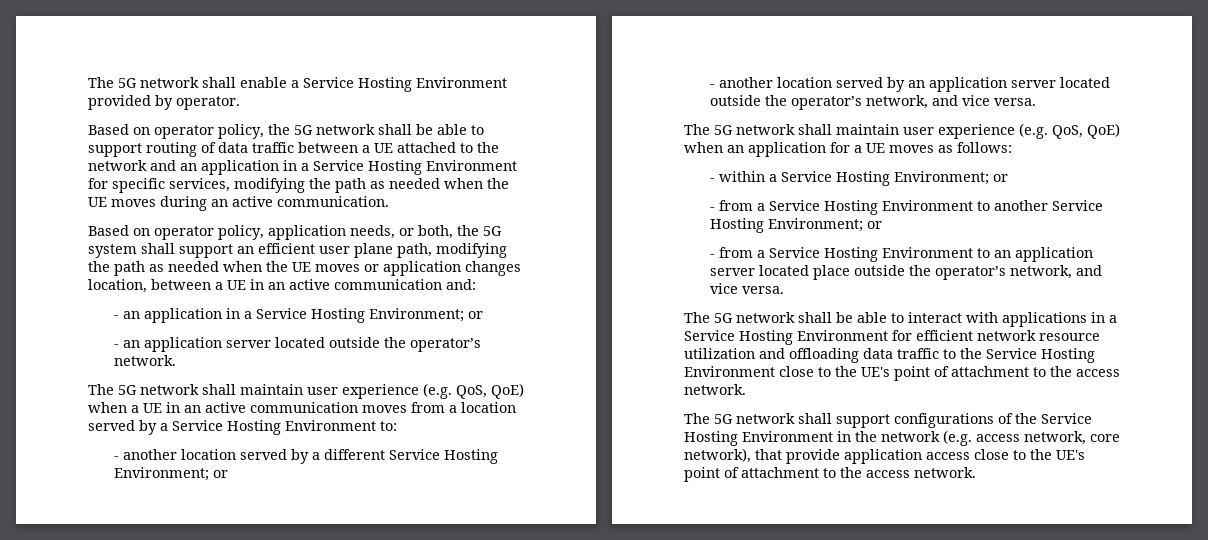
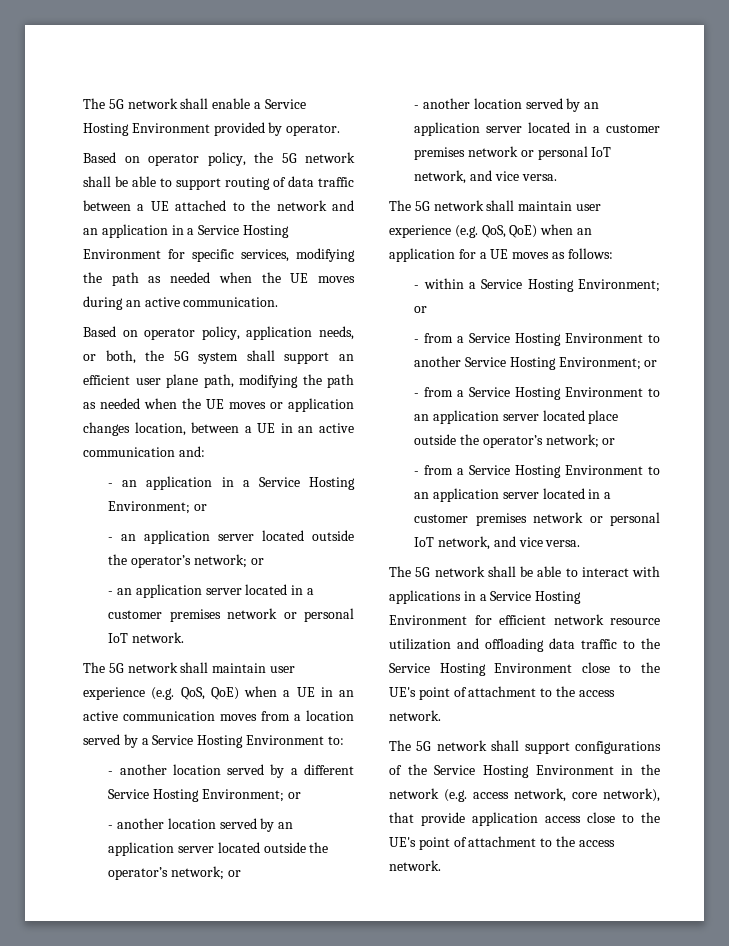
(481, 345) none -> [193,554,264,568] [108,584,314,598] [108,608,354,622] [108,633,129,643] network; or // - an application server located in a customer premises network or personal IoT
(862, 103) none -> [170,866,241,880] [414,98,600,112] [414,122,660,136] [414,146,612,160] network; or // - another location served by an application server located in a customer premises network or personal IoT
(1006, 273) none -> [545,434,616,448] [414,465,660,478] [414,488,612,502] [414,512,660,526] [414,537,435,547] network; or // - from a Service Hosting Environment to an application server located in a customer premises network or personal IoT

